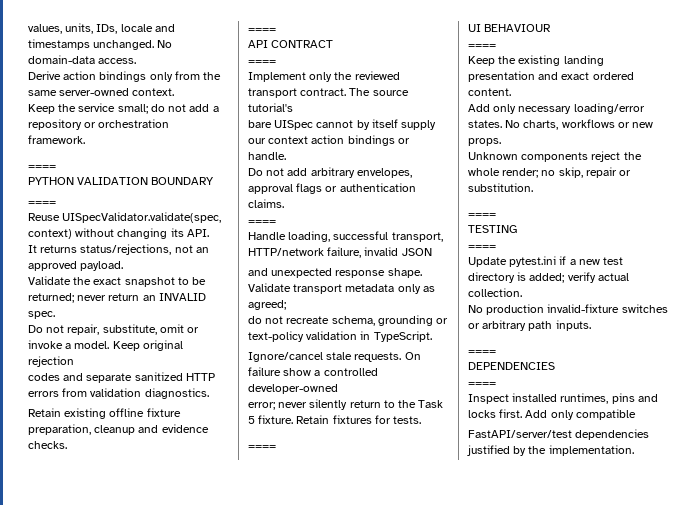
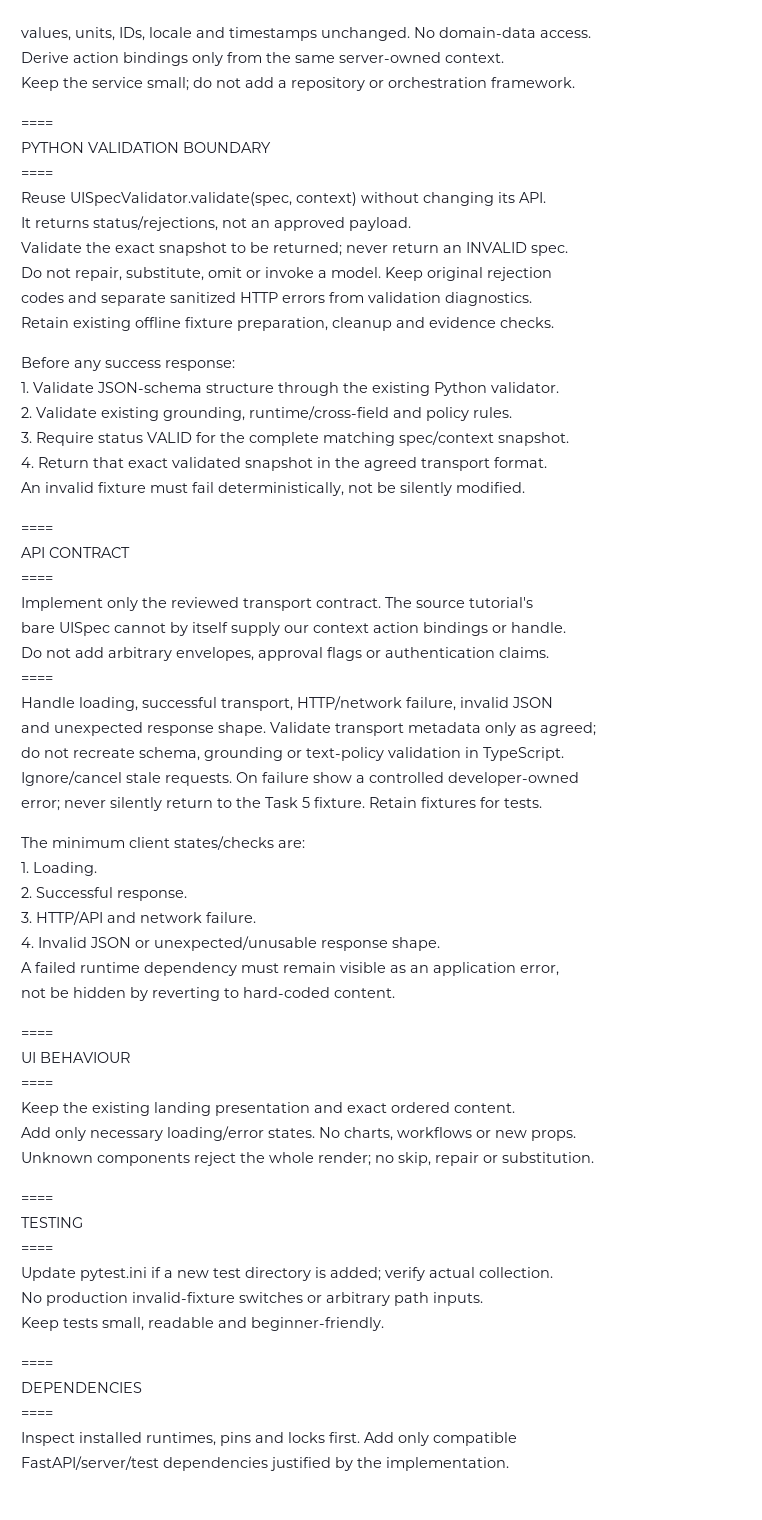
(67, 445) none -> [21,357,235,371] [21,382,559,396] [21,406,512,421] [21,431,569,446] [21,457,547,471] [21,482,525,496] // Before any success response: // 1. Validate JSON-schema structure through the existing Python validator. // 2. Validate existing grounding, runtime/cross-field and policy rules. // 3. Require status VALID for the complete matching spec/context snapshot. // 4. Return that exact validated snapshot in the agreed transport format. // An invalid fixture must fail deterministically, not be silently modified.
(422, 420) none -> [21,836,305,850] [21,862,97,876] [21,887,187,901] [21,911,256,925] [21,936,440,951] [21,962,559,976] [21,987,395,1001] // The minimum client states/checks are: // 1. Loading. // 2. Successful response. // 3. HTTP/API and network failure. // 4. Invalid JSON or unexpected/unusable response shape. // A failed runtime dependency must remain visible as an application error, // not be hidden by reverting to hard-coded content.
(591, 325) none -> [21,1317,384,1331] // Keep tests small, readable and beginner-friendly.

